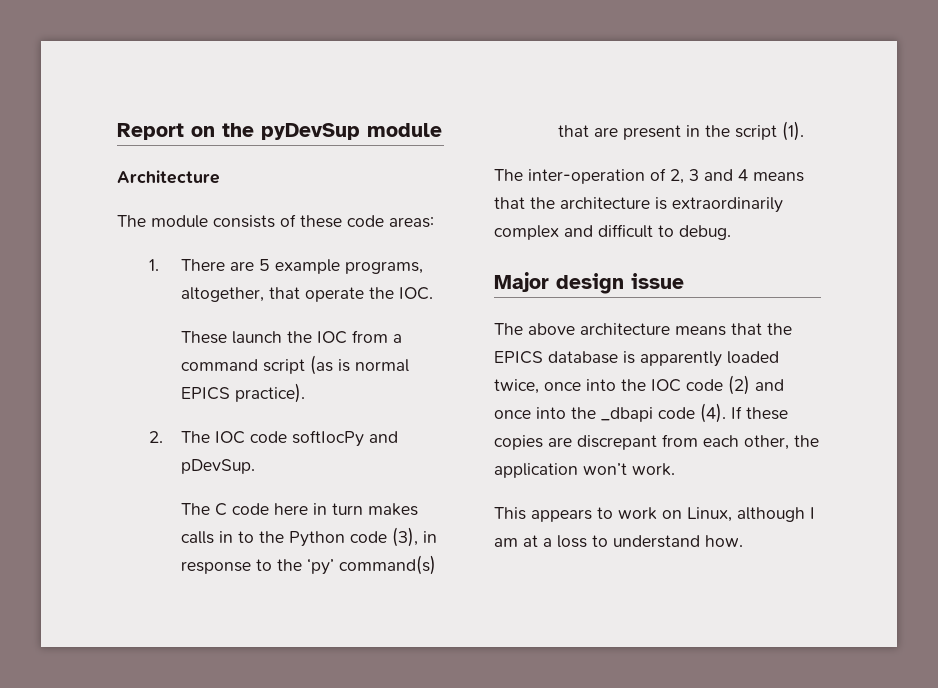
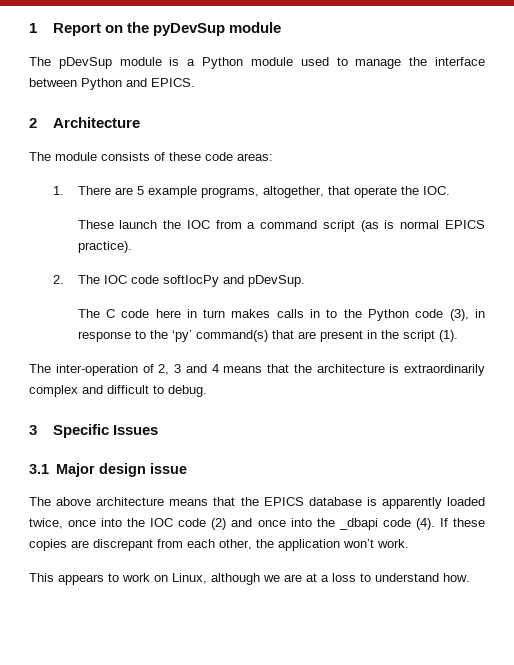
(117, 131) none -> [29,23,37,33] 1
(442, 130) none -> [29,57,485,69] [29,78,195,90] [29,118,37,128] The pDevSup module is a Python module used to manage the interface between Python and EPICS. // 2
(731, 232) none -> [29,424,159,438] [29,464,49,474] 3 Specific Issues // 3.1
[810,507,815,519] [494,538,518,547] I am -> [263,574,302,582] we are

